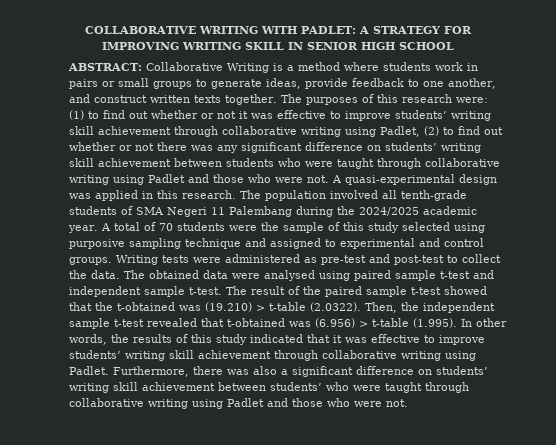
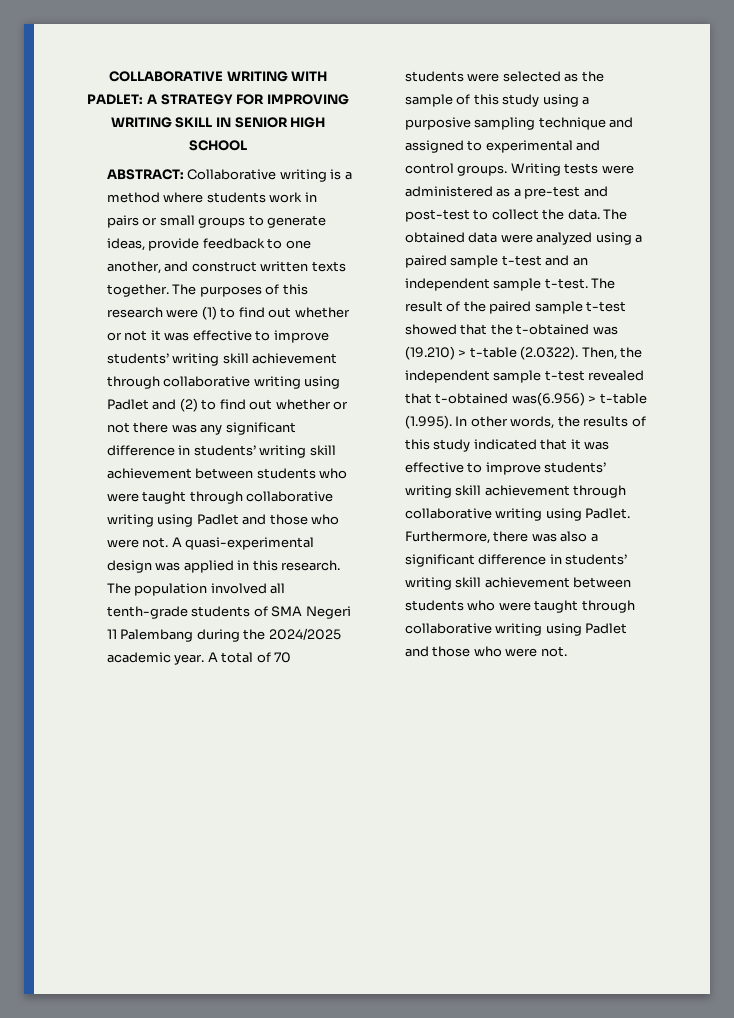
[227,63,270,73] Writing -> [279,169,327,182] writing
[456,97,489,103] were: -> [166,309,199,318] were
[380,126,421,137] Padlet, -> [106,399,177,410] Padlet and
[367,145,382,151] on -> [178,445,191,455] in
(258, 228) none -> [502,71,579,82] selected as
[402,222,486,233] selected using -> [542,94,590,107] using a
(318, 260) none -> [513,188,521,197] a
[264,270,351,281] analysed using -> [536,232,643,245] analyzed using a
(495, 274) none -> [572,257,588,266] an
[289,318,356,328] was (6.956) -> [511,392,585,406] was(6.956)
[418,366,489,375] [69,382,323,393] on students’ writing skill achievement between students’ -> [549,554,628,565] [404,577,632,590] [404,600,464,611] in students’ writing skill achievement between students

